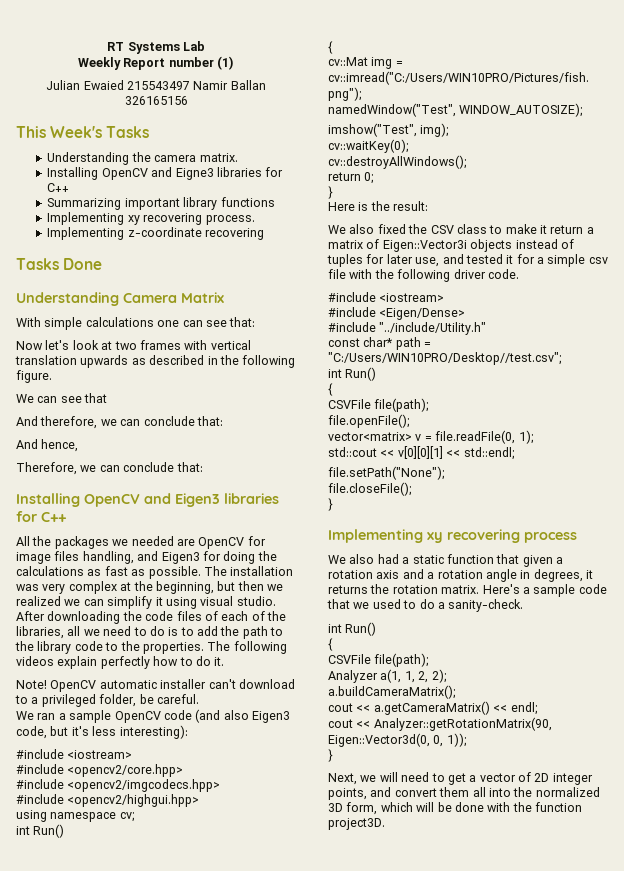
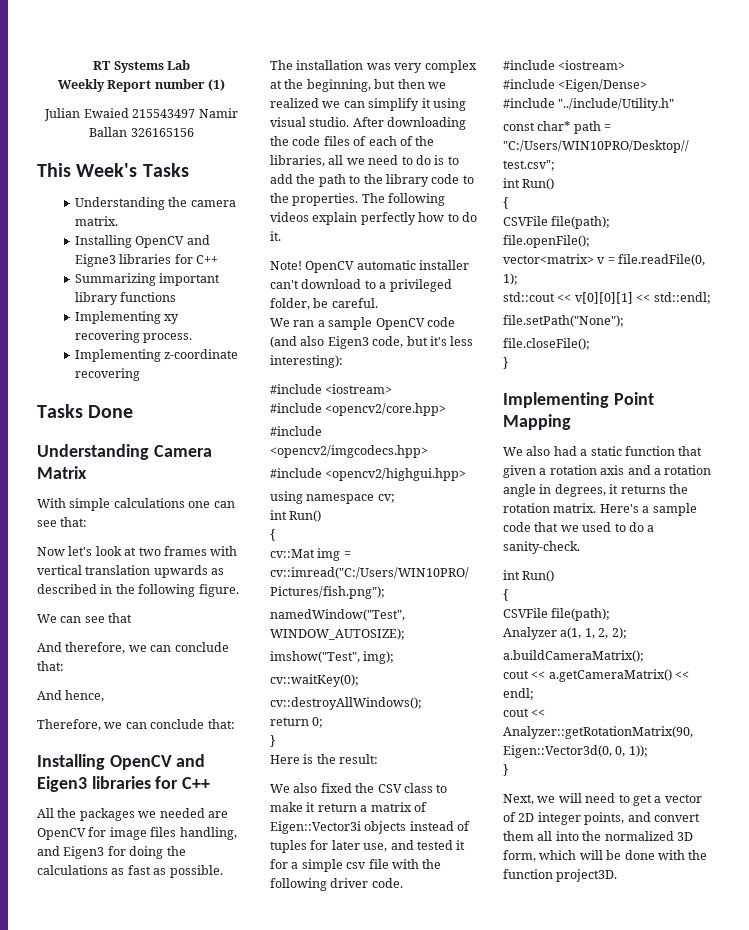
[427,529,577,543] xy recovering process -> [613,392,654,405] [503,414,571,430] Point Mapping

